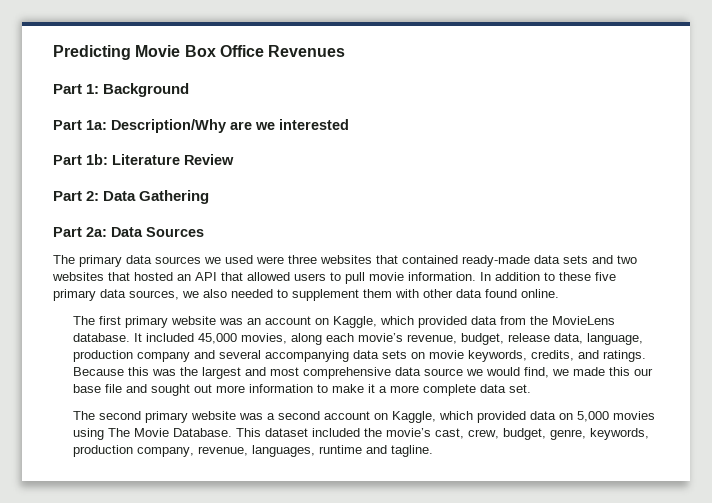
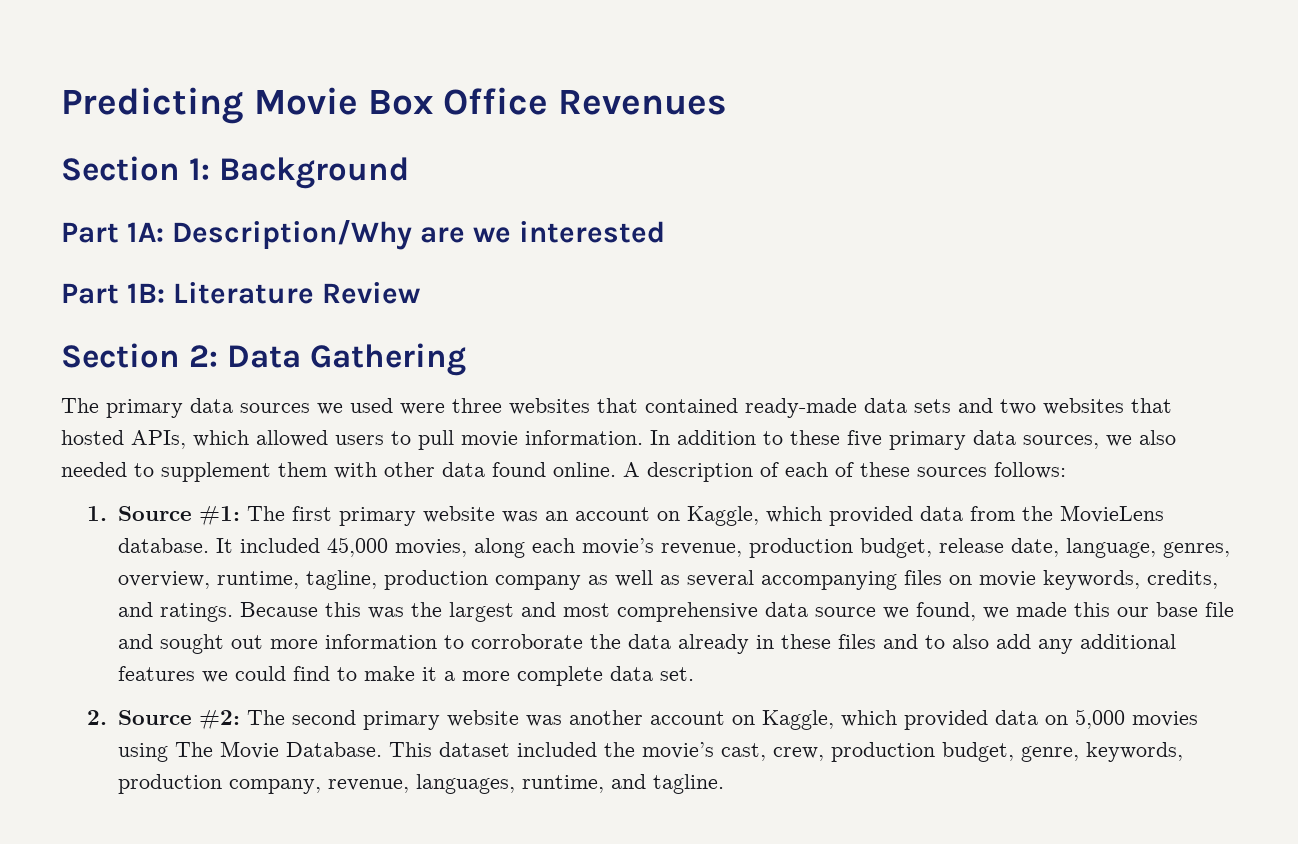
[53,84,82,94] Part -> [61,156,180,181] Section
[86,120,107,130] 1a: -> [126,222,164,242] 1A:
[86,154,108,165] 1b: -> [126,283,165,303] 1B:
[53,191,82,201] Part -> [61,343,180,368] Section
[53,227,204,237] // Part 2a: Data Sources -> (466, 359) none
[177,272,243,281] an API that -> [131,430,249,449] APIs, which
(559, 293) // -> [623,462,1066,482] [86,506,240,526] A description of each of these sources follows: // 1. Source #1:
(458, 339) none -> [748,538,853,558] production
[554,333,644,345] [73,350,408,362] data, language, production company and several accompanying data sets -> [1010,538,1230,558] [117,570,942,590] date, language, genres, overview, runtime, tagline, production company as well as several accompanying files
[486,367,550,378] would find, -> [915,602,976,621] found,
(329, 388) none -> [470,634,1176,654] [117,666,357,683] corroborate the data already in these files and to also add any additional features we could find to
(532, 388) none -> [86,710,240,730] 2. Source #2:
[267,411,321,420] a second -> [568,710,643,725] another
(500, 434) none -> [830,742,935,762] production
[319,445,363,454] runtime -> [521,775,604,793] runtime,

